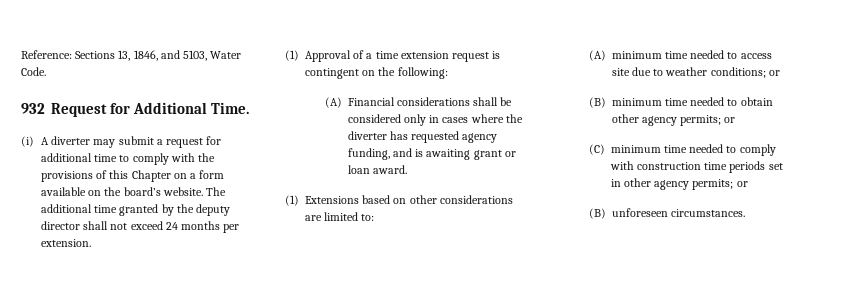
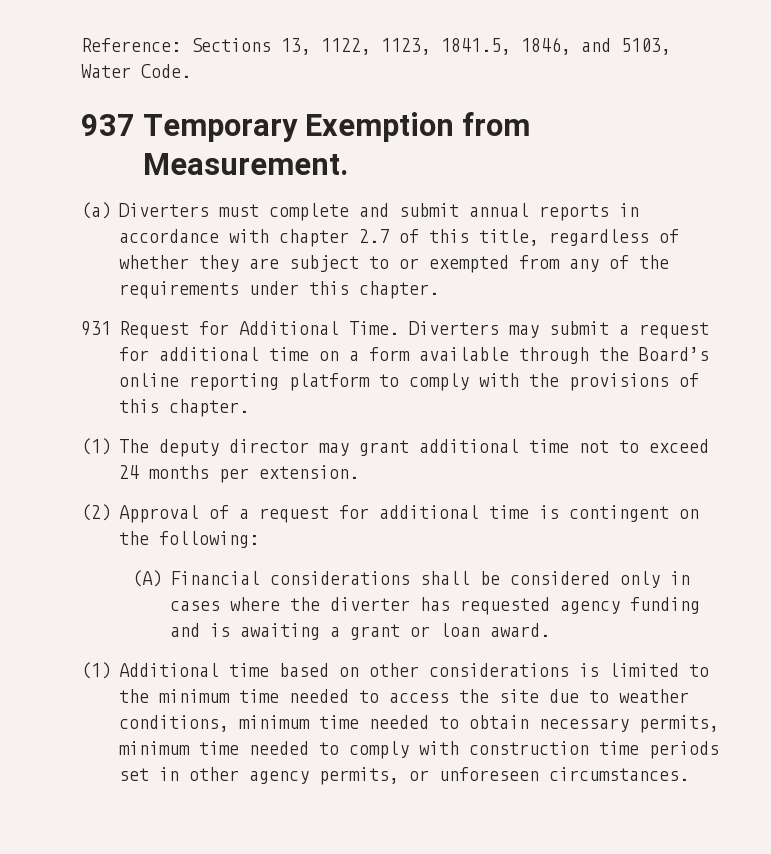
(131, 55) none -> [321,38,511,55] 1122, 1123, 1841.5,
[21,103,45,114] 932 -> [81,112,530,142] [142,153,348,175] [81,202,639,221] [118,229,679,247] [118,255,669,273] [118,281,439,299] [81,321,111,336] 937 Temporary Exemption from Measurement. // (a) Diverters must complete and submit annual reports in accordance with chapter 2.7 of this title, regardless of whether they are subject to or exempted from any of the requirements under this chapter. // 931
[21,136,91,147] // (i) A diverter -> [408,321,499,335] Diverters
(118, 158) none -> [318,347,709,364] [118,373,370,391] on a form available through the Board’s online reporting platform
[131,170,225,182] [40,187,227,196] [40,204,231,216] [40,221,128,230] Chapter on a form available on the board’s website. The additional time granted by the deputy director shall not -> [168,399,249,417] [81,438,639,457] chapter. // (1) The deputy director may grant additional time not to
[285,50,299,61] (1) -> [81,504,111,521] (2)
[375,51,490,62] time extension request -> [258,505,529,523] request for additional time
[347,148,390,160] funding, -> [629,597,700,614] funding
(471, 154) none -> [329,627,340,637] a
[305,196,359,204] Extensions -> [118,663,269,677] Additional time
[305,212,375,221] [588,50,606,61] are limited to: // (A) -> [578,663,709,677] [118,689,149,703] is limited to the
(772, 56) none -> [458,689,489,703] the
[710,67,780,78] [588,97,606,108] conditions; or // (B) -> [118,715,229,732] conditions,
[611,114,736,126] [588,144,605,155] other agency permits; or // (C) -> [538,715,719,733] necessary permits,
[692,179,748,190] [588,208,606,219] permits; or // (B) -> [318,767,429,785] permits, or

